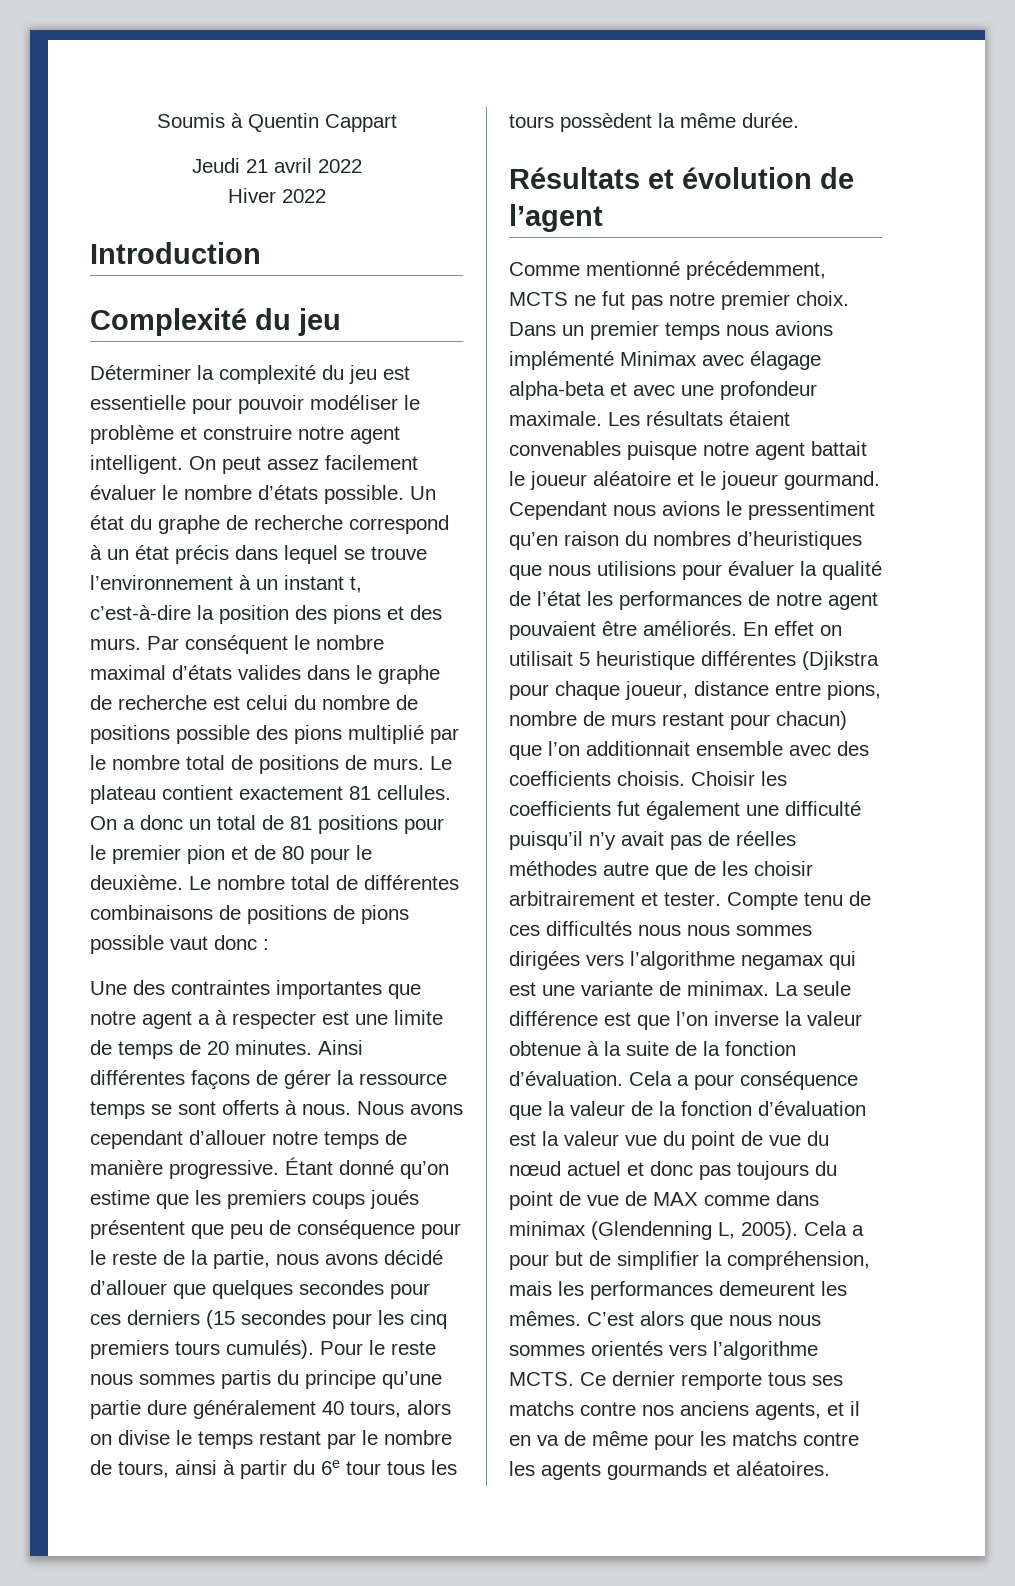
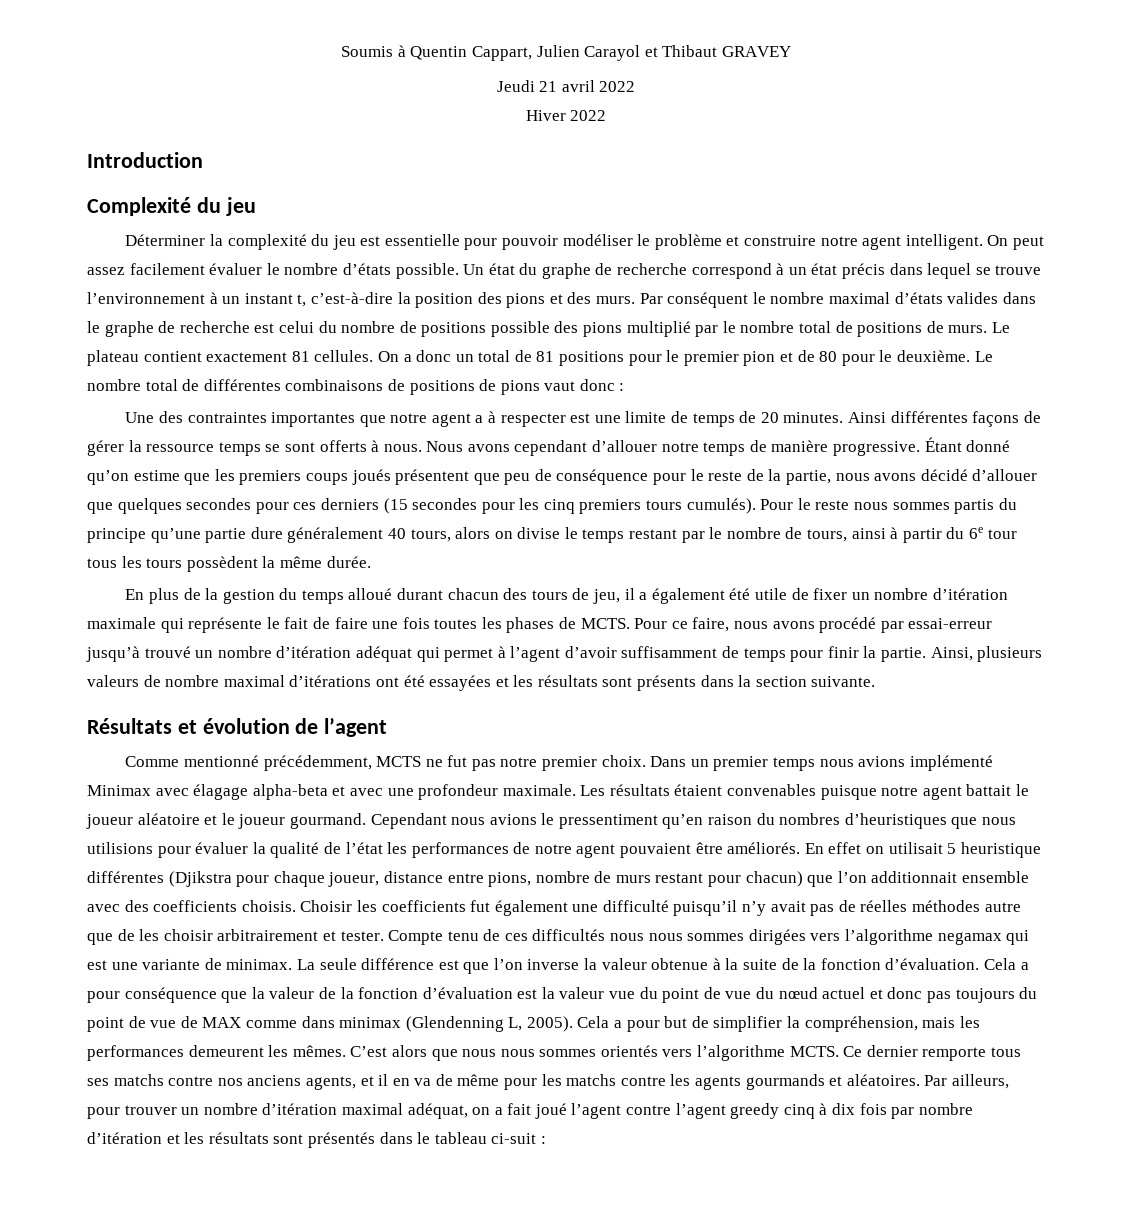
[324,114,397,132] Cappart -> [471,45,791,61] Cappart, Julien Carayol et Thibaut GRAVEY
[90,935,164,954] possible -> (540, 387) none
(799, 120) none -> [125,588,1008,604] [87,617,993,633] [86,646,1043,662] [87,675,876,691] // En plus de la gestion du temps alloué durant chacun des tours de jeu, il a également été utile de fixer un nombre d’itération maximale qui représente le fait de faire une fois toutes les phases de MCTS. Pour ce faire, nous avons procédé par essai-erreur jusqu’à trouvé un nombre d’itération adéquat qui permet à l’agent d’avoir suffisamment de temps pour finir la partie. Ainsi, plusieurs valeurs de nombre maximal d’itérations ont été essayées et les résultats sont présents dans la section suivante.
(830, 1468) none -> [924,1074,1009,1089] [87,1103,973,1119] [87,1132,546,1148] Par ailleurs, pour trouver un nombre d’itération maximal adéquat, on a fait joué l’agent contre l’agent greedy cinq à dix fois par nombre d’itération et les résultats sont présentés dans le tableau ci-suit :

